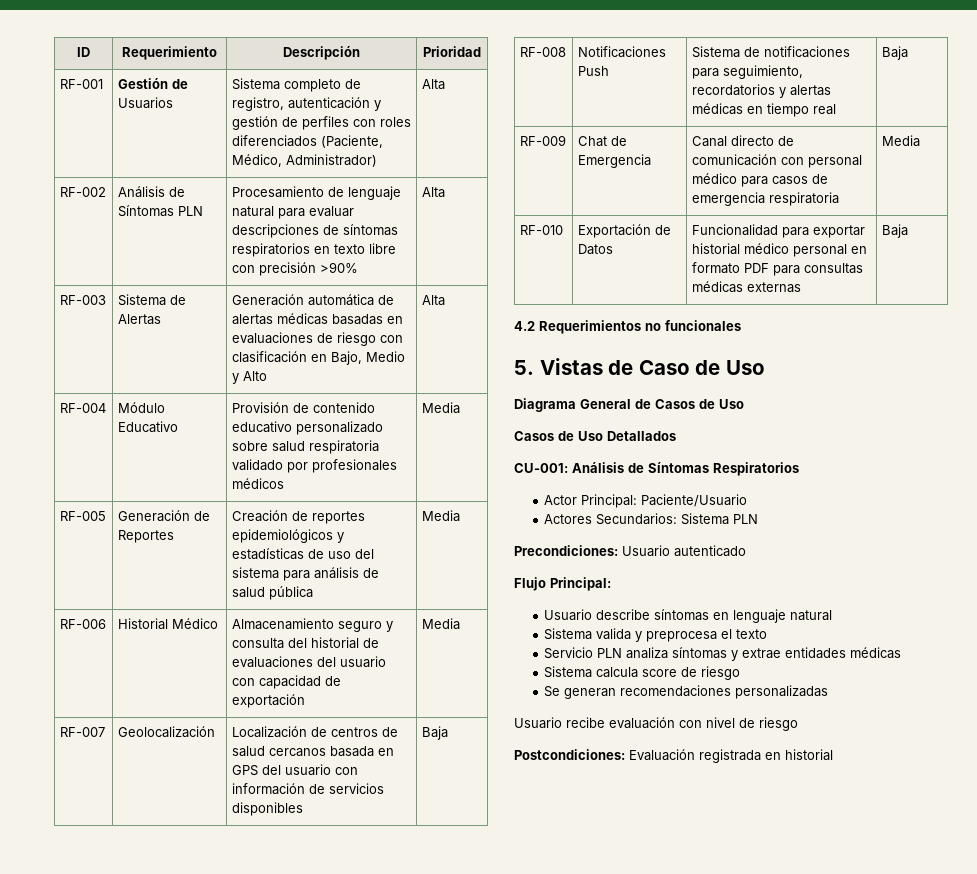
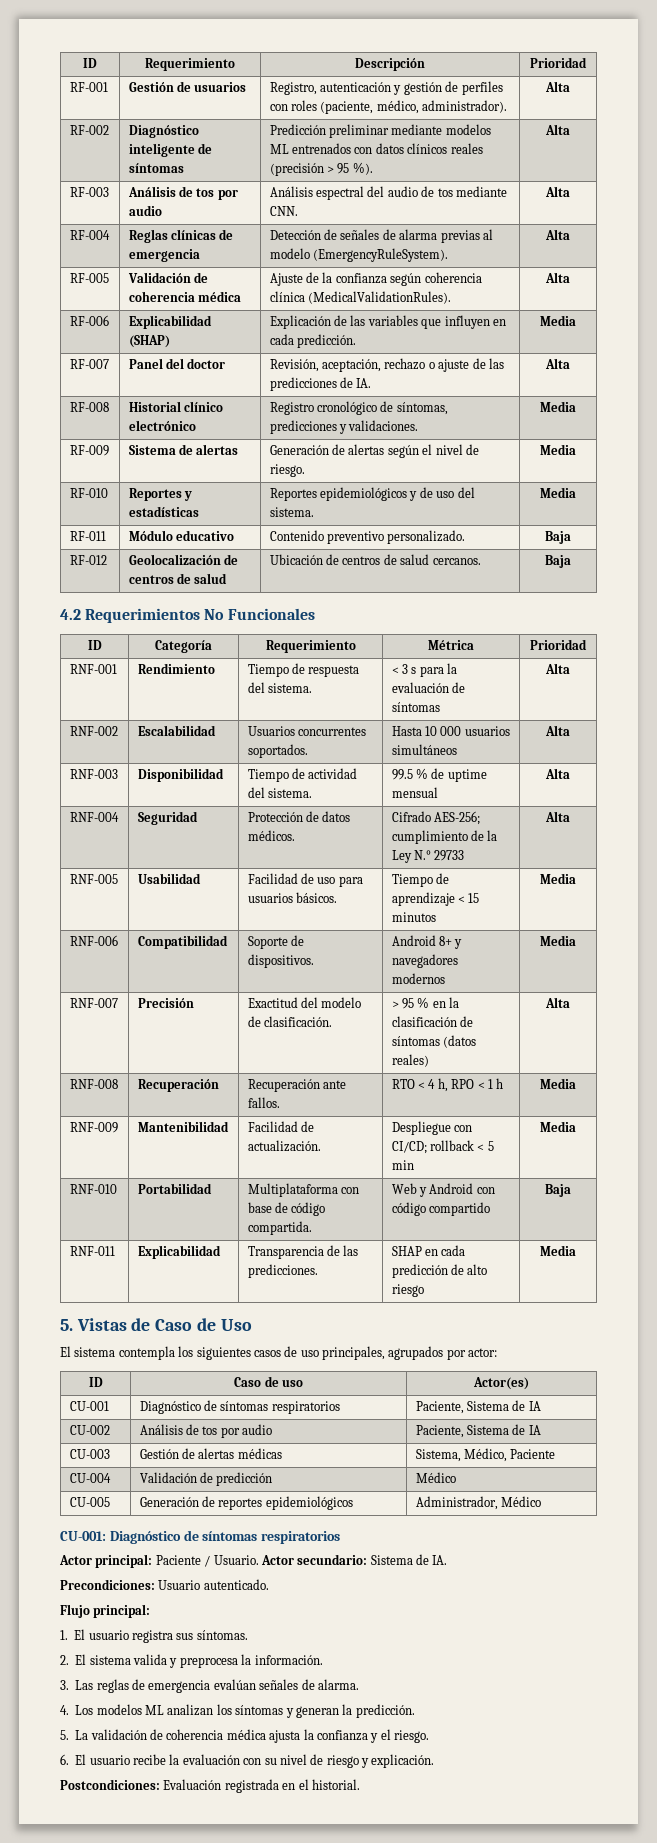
[117,97,173,109] [231,78,361,92] [231,97,284,111] Usuarios | Sistema completo de registro, -> [194,82,247,92] [269,82,317,95] usuarios | Registro,
[231,135,383,148] [231,154,377,167] [421,79,445,90] [59,187,106,197] [117,186,185,198] [117,205,203,217] [231,186,401,200] [231,206,354,219] [231,224,398,238] [231,243,396,257] [231,262,358,276] [421,187,445,198] [59,295,106,305] [117,294,186,306] [117,314,161,325] [231,294,394,306] [231,313,403,325] [231,332,403,346] [231,351,405,365] [231,371,267,384] [421,295,445,306] [59,403,106,413] [117,402,165,413] [117,421,178,433] [231,402,375,413] [231,421,383,435] [231,440,379,454] [231,459,397,473] [231,478,284,489] [421,402,460,414] [59,511,106,521] [117,510,210,522] [117,530,174,543] [231,510,365,524] [231,529,344,543] [231,548,374,560] [231,567,379,581] [231,586,313,600] [421,510,460,522] [59,619,106,629] [117,618,218,630] [231,618,393,632] [231,637,379,649] [231,656,386,668] [231,675,341,689] [231,694,305,708] [421,618,460,630] [59,727,105,737] [117,726,215,738] [231,726,398,738] [231,746,394,757] [231,764,358,776] [231,783,384,795] [231,802,303,816] [421,726,448,740] [519,47,566,57] [577,46,666,58] [577,66,609,76] [691,46,850,58] [691,65,803,79] [691,84,831,98] [691,103,836,117] [881,46,908,60] [519,135,566,146] [577,136,627,147] [577,154,651,168] [691,135,794,147] [691,154,862,168] [691,173,828,187] [691,192,839,206] [881,135,920,147] [519,225,563,235] [577,224,671,238] [577,244,613,255] [691,224,865,238] [691,243,867,257] [691,262,863,276] [691,281,801,293] [881,224,908,238] [514,320,741,334] diferenciados (Paciente, Médico, Administrador) | Alta // RF-002 | Análisis de Síntomas PLN | Procesamiento de lenguaje natural para evaluar descripciones de síntomas respiratorios en texto libre con precisión >90% | Alta // RF-003 | Sistema de Alertas | Generación automática de alertas médicas basadas en evaluaciones de riesgo con clasificación en Bajo, Medio y Alto | Alta // RF-004 | Módulo Educativo | Provisión de contenido educativo personalizado sobre salud respiratoria validado por profesionales médicos | Media // RF-005 | Generación de Reportes | Creación de reportes epidemiológicos y estadísticas de uso del sistema para análisis de salud pública | Media // RF-006 | Historial Médico | Almacenamiento seguro y consulta del historial de evaluaciones del usuario con capacidad de exportación | Media // RF-007 | Geolocalización | Localización de centros de salud cercanos basada en GPS del usuario con información de servicios disponibles | Baja // RF-008 | Notificaciones Push | Sistema de notificaciones para seguimiento, recordatorios y alertas médicas en tiempo real | Baja // RF-009 | Chat de Emergencia | Canal directo de comunicación con personal médico para casos de emergencia respiratoria | Media // RF-010 | Exportación de Datos | Funcionalidad para exportar historial médico personal en formato PDF para consultas médicas externas | Baja // 4.2 Requerimientos no funcionales -> [320,100,508,114] [545,81,570,92] [69,125,109,135] [128,125,199,138] [128,143,213,157] [128,163,184,173] [269,124,491,138] [269,143,483,154] [269,162,373,176] [545,124,570,135] [69,187,109,197] [127,186,238,200] [128,205,162,216] [269,186,507,200] [269,206,298,216] [545,186,570,197] [69,230,110,240] [128,229,234,243] [128,249,200,262] [269,229,493,243] [269,248,449,262] [545,229,570,240] [69,273,109,283] [127,272,209,283] [128,291,242,302] [269,272,482,286] [269,291,452,304] [545,272,570,283] [69,315,109,326] [128,315,212,329] [128,335,170,348] [269,315,506,329] [269,334,357,348] [540,315,576,326] [69,359,109,369] [128,358,226,369] [269,358,504,372] [269,377,372,391] [545,358,570,369] [69,402,109,412] [128,401,224,412] [128,420,196,431] [269,401,448,415] [269,420,419,434] [540,401,576,412] [69,445,109,456] [128,444,239,455] [269,444,479,458] [269,464,305,477] [540,444,576,455] [69,488,108,498] [128,488,193,501] [128,506,199,517] [269,487,475,501] [269,507,314,517] [540,487,576,498] [69,531,106,541] [128,530,235,541] [269,530,466,544] [545,531,571,544] [69,555,107,565] [128,554,239,565] [128,573,228,584] [269,554,481,565] [545,555,571,568] [60,608,315,623] [87,640,102,650] [155,640,212,653] [265,640,356,653] [428,640,474,650] [530,639,587,650] [69,664,117,674] [137,663,215,674] [247,663,360,677] [247,682,313,693] [391,663,458,677] [391,682,466,693] [391,702,440,712] [545,663,570,674] [69,726,118,736] [137,725,216,736] [247,726,367,736] [247,744,308,758] [391,726,510,736] [391,744,457,755] [545,725,570,736] [69,769,118,779] [137,768,224,782] [247,768,358,782] [247,787,313,798] [391,768,487,782] [391,787,438,798] [545,768,570,779] [69,812,119,822] [137,811,198,825] [247,811,351,822] [247,830,295,841] [391,811,481,825] [391,830,498,844] [391,850,465,863] [545,811,570,822] [69,874,118,884] [137,873,201,884] [247,873,363,887] [247,892,338,903] [391,873,450,887] [391,892,480,906] [391,912,436,922] [540,873,576,884] [69,935,118,946] [137,935,228,949] [247,935,305,949] [247,954,314,968] [391,935,463,949] [391,954,458,968] [391,973,445,984] [540,935,576,946] [69,998,118,1008] [137,998,194,1008] [247,997,362,1008] [247,1016,333,1027] [391,997,460,1009] [391,1016,474,1027] [391,1035,477,1048] [391,1054,429,1067] [545,997,570,1008] [69,1079,118,1089] [137,1079,219,1092] [247,1079,347,1092] [247,1097,280,1108] [391,1078,504,1092] [540,1078,576,1089] [69,1122,118,1133] [137,1121,229,1132] [247,1121,315,1132] [247,1140,321,1152] [391,1121,473,1135] [391,1140,494,1154] [391,1160,414,1170] [540,1121,576,1132] [69,1184,117,1194] [137,1183,212,1194] [247,1183,360,1197] [247,1202,326,1216] [247,1221,312,1235] [391,1183,495,1197] [391,1202,491,1216] [545,1184,571,1197] [69,1246,115,1256] [137,1245,221,1259] [247,1245,359,1259] [247,1264,318,1278] [391,1245,466,1256] [391,1264,488,1278] [391,1284,424,1297] [540,1245,576,1256] (paciente, médico, administrador). | Alta // RF-002 | Diagnóstico inteligente de síntomas | Predicción preliminar mediante modelos ML entrenados con datos clínicos reales (precisión > 95 %). | Alta // RF-003 | Análisis de tos por audio | Análisis espectral del audio de tos mediante CNN. | Alta // RF-004 | Reglas clínicas de emergencia | Detección de señales de alarma previas al modelo (EmergencyRuleSystem). | Alta // RF-005 | Validación de coherencia médica | Ajuste de la confianza según coherencia clínica (MedicalValidationRules). | Alta // RF-006 | Explicabilidad (SHAP) | Explicación de las variables que influyen en cada predicción. | Media // RF-007 | Panel del doctor | Revisión, aceptación, rechazo o ajuste de las predicciones de IA. | Alta // RF-008 | Historial clínico electrónico | Registro cronológico de síntomas, predicciones y validaciones. | Media // RF-009 | Sistema de alertas | Generación de alertas según el nivel de riesgo. | Media // RF-010 | Reportes y estadísticas | Reportes epidemiológicos y de uso del sistema. | Media // RF-011 | Módulo educativo | Contenido preventivo personalizado. | Baja // RF-012 | Geolocalización de centros de salud | Ubicación de centros de salud cercanos. | Baja // 4.2 Requerimientos No Funcionales // ID | Categoría | Requerimiento | Métrica | Prioridad // RNF-001 | Rendimiento | Tiempo de respuesta del sistema. | < 3 s para la evaluación de síntomas | Alta // RNF-002 | Escalabilidad | Usuarios concurrentes soportados. | Hasta 10 000 usuarios simultáneos | Alta // RNF-003 | Disponibilidad | Tiempo de actividad del sistema. | 99.5 % de uptime mensual | Alta // RNF-004 | Seguridad | Protección de datos médicos. | Cifrado AES-256; cumplimiento de la Ley N.° 29733 | Alta // RNF-005 | Usabilidad | Facilidad de uso para usuarios básicos. | Tiempo de aprendizaje < 15 minutos | Media // RNF-006 | Compatibilidad | Soporte de dispositivos. | Android 8+ y navegadores modernos | Media // RNF-007 | Precisión | Exactitud del modelo de clasificación. | > 95 % en la clasificación de síntomas (datos reales) | Alta // RNF-008 | Recuperación | Recuperación ante fallos. | RTO < 4 h, RPO < 1 h | Media // RNF-009 | Mantenibilidad | Facilidad de actualización. | Despliegue con CI/CD; rollback < 5 min | Media // RNF-010 | Portabilidad | Multiplataforma con base de código compartida. | Web y Android con código compartido | Baja // RNF-011 | Explicabilidad | Transparencia de las predicciones. | SHAP en cada predicción de alto riesgo | Media
[514,398,744,412] [514,431,676,441] [514,462,799,476] [544,494,748,508] [544,513,759,525] Diagrama General de Casos de Uso // Casos de Uso Detallados // CU-001: Análisis de Síntomas Respiratorios // Actor Principal: Paciente/Usuario // Actores Secundarios: Sistema PLN -> [60,1346,498,1360] [88,1377,103,1387] [234,1376,303,1387] [473,1377,529,1390] [69,1401,109,1411] [139,1400,340,1414] [415,1400,541,1414] [69,1425,110,1435] [139,1424,273,1438] [415,1424,541,1438] [69,1449,110,1459] [139,1448,282,1459] [415,1448,556,1462] [69,1473,111,1483] [139,1472,273,1486] [415,1472,456,1483] [69,1497,110,1507] [139,1496,353,1510] [415,1496,542,1510] [60,1530,341,1544] [59,1554,448,1568] El sistema contempla los siguientes casos de uso principales, agrupados por actor: // ID | Caso de uso | Actor(es) // CU-001 | Diagnóstico de síntomas respiratorios | Paciente, Sistema de IA // CU-002 | Análisis de tos por audio | Paciente, Sistema de IA // CU-003 | Gestión de alertas médicas | Sistema, Médico, Paciente // CU-004 | Validación de predicción | Médico // CU-005 | Generación de reportes epidemiológicos | Administrador, Médico // CU-001: Diagnóstico de síntomas respiratorios // Actor principal: Paciente / Usuario. Actor secundario: Sistema de IA.
[674,545,746,557] autenticado -> [203,1579,269,1590] autenticado.
[550,577,611,591] [544,609,833,623] [544,628,768,642] [544,647,902,661] [544,666,741,680] [544,685,829,699] [514,717,605,729] Principal: // Usuario describe síntomas en lenguaje natural // Sistema valida y preprocesa el texto // Servicio PLN analiza síntomas y extrae entidades médicas // Sistema calcula score de riesgo // Se generan recomendaciones personalizadas // Usuario recibe -> [93,1604,151,1618] [60,1629,248,1643] [60,1654,323,1668] [60,1679,359,1693] [60,1704,415,1718] [60,1729,429,1743] [60,1754,180,1765] principal: // 1. El usuario registra sus síntomas. // 2. El sistema valida y preprocesa la información. // 3. Las reglas de emergencia evalúan señales de alarma. // 4. Los modelos ML analizan los síntomas y generan la predicción. // 5. La validación de coherencia médica ajusta la confianza y el riesgo. // 6. El usuario recibe la
(702, 724) none -> [264,1758,277,1765] su
(798, 724) none -> [361,1754,435,1768] y explicación.
[785,749,833,761] historial -> [298,1779,360,1790] el historial.

